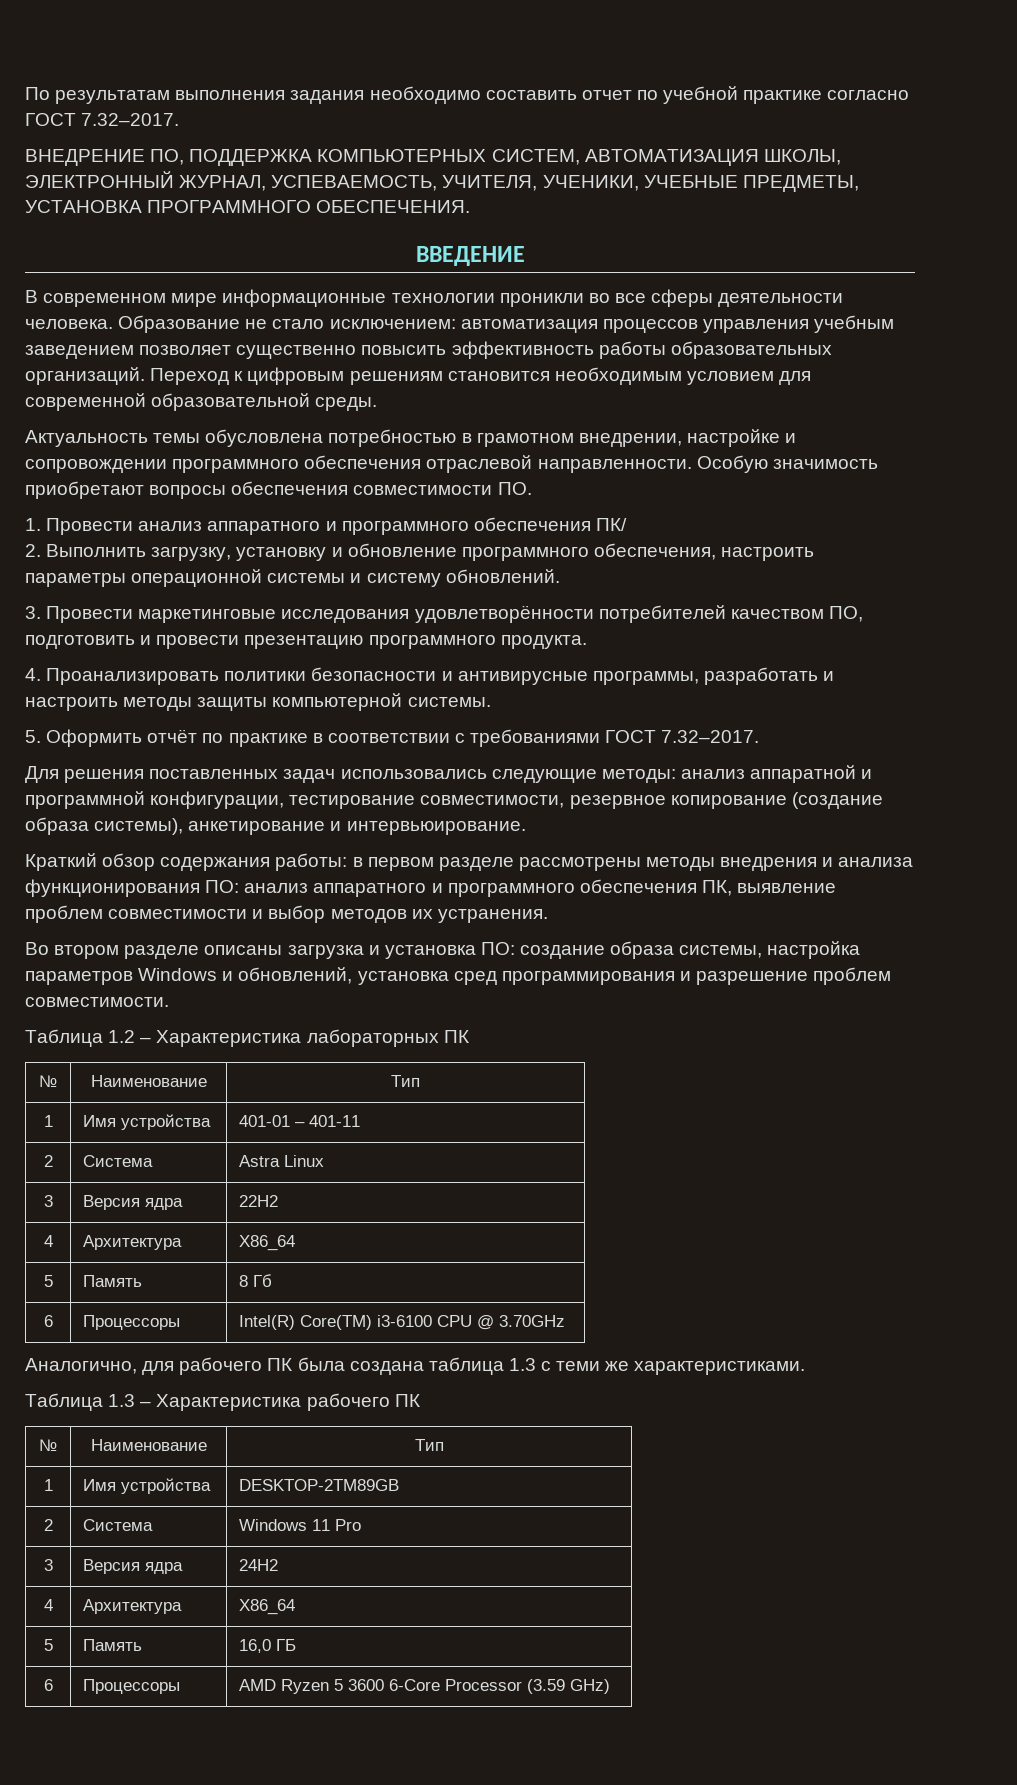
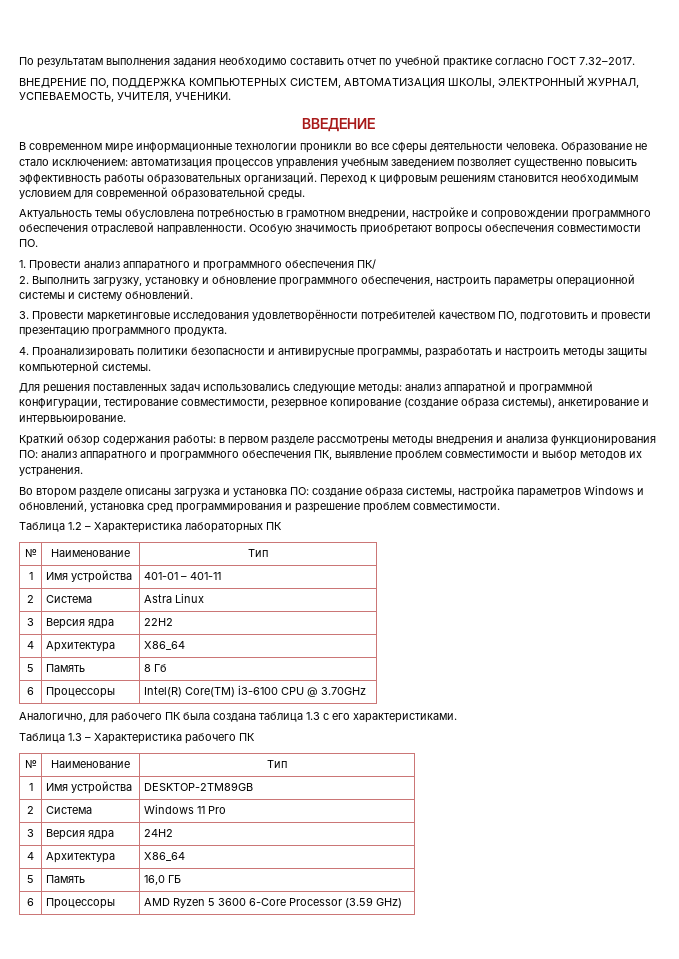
[542,175,859,192] [25,200,471,213] УЧЕНИКИ, УЧЕБНЫЕ ПРЕДМЕТЫ, УСТАНОВКА ПРОГРАММНОГО ОБЕСПЕЧЕНИЯ. -> [175,92,231,100] УЧЕНИКИ.
[25,729,760,747] // 5. Оформить отчёт по практике в соответствии с требованиями ГОСТ 7.32–2017. -> (151, 367) none
[556,1361,630,1371] теми же -> [332,713,350,720] его

